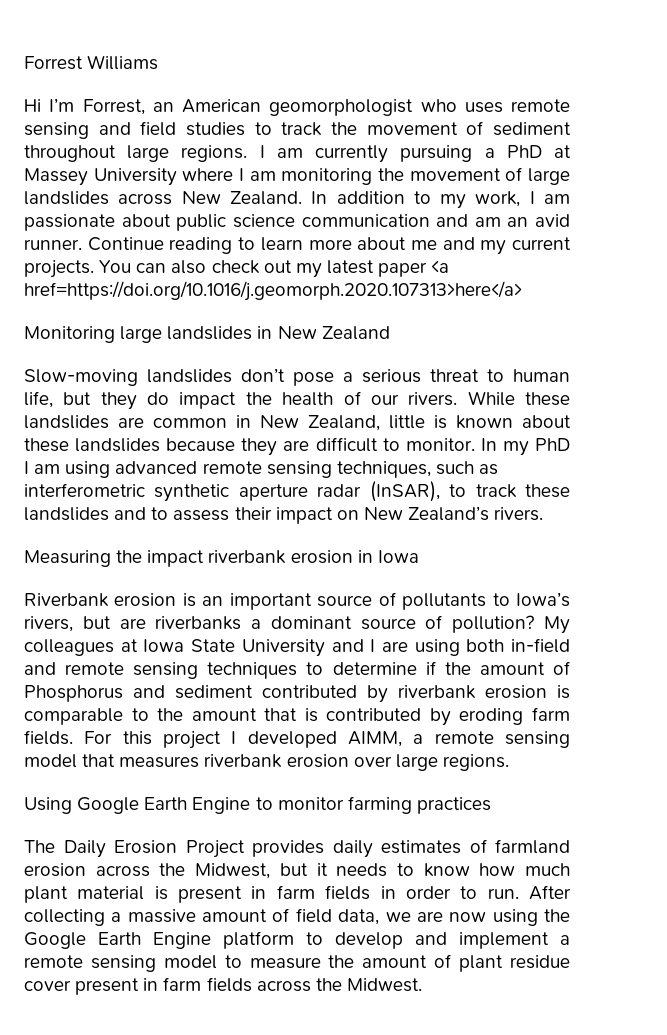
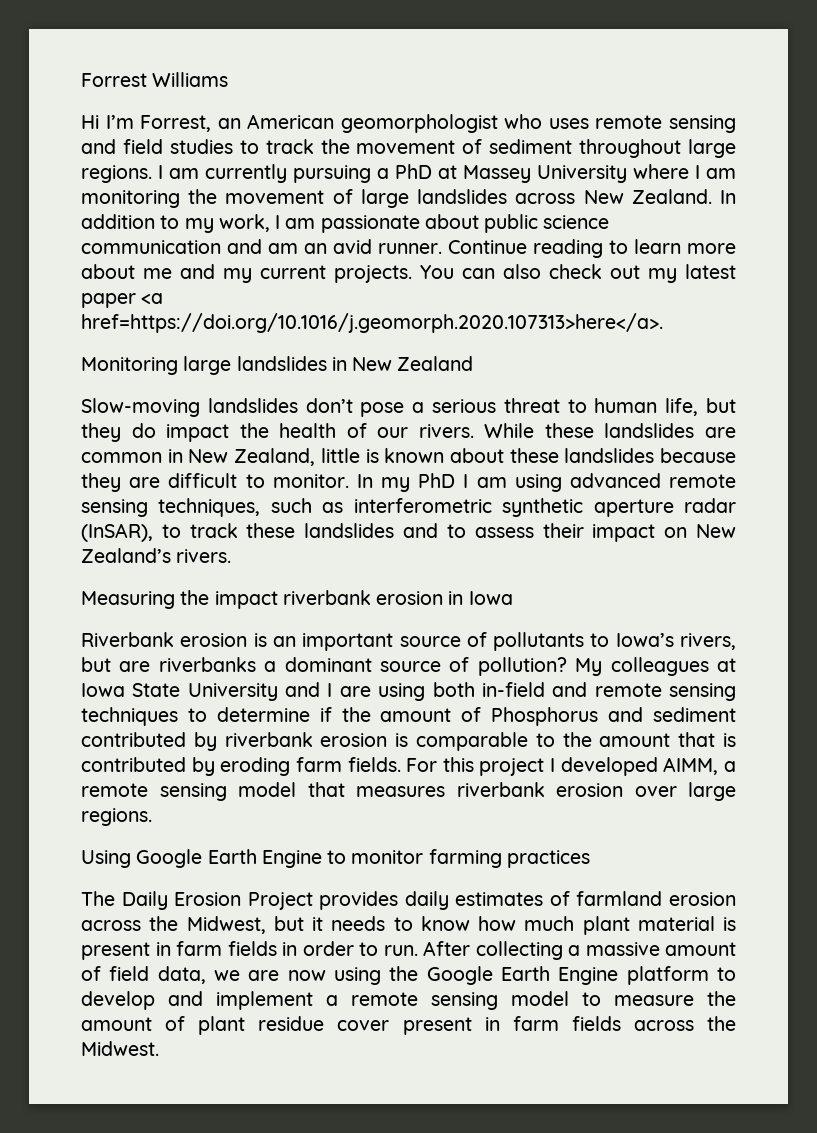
[24,281,522,301] href=https://doi.org/10.1016/j.geomorph.2020.107313>here</a> -> [81,313,663,333] href=https://doi.org/10.1016/j.geomorph.2020.107313>here</a>.

